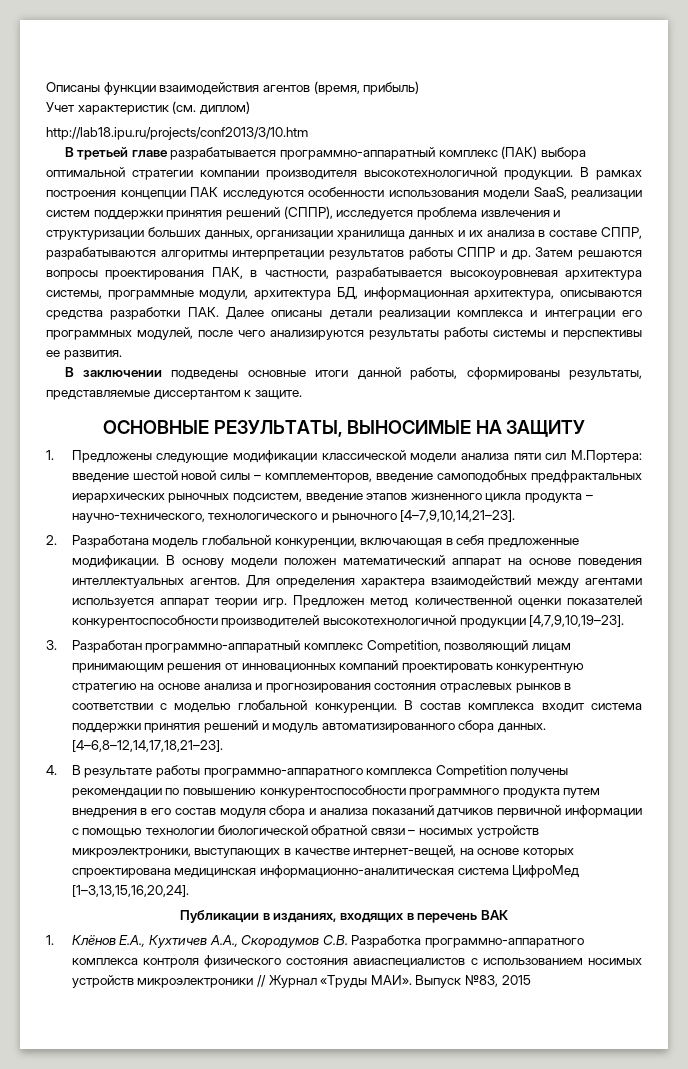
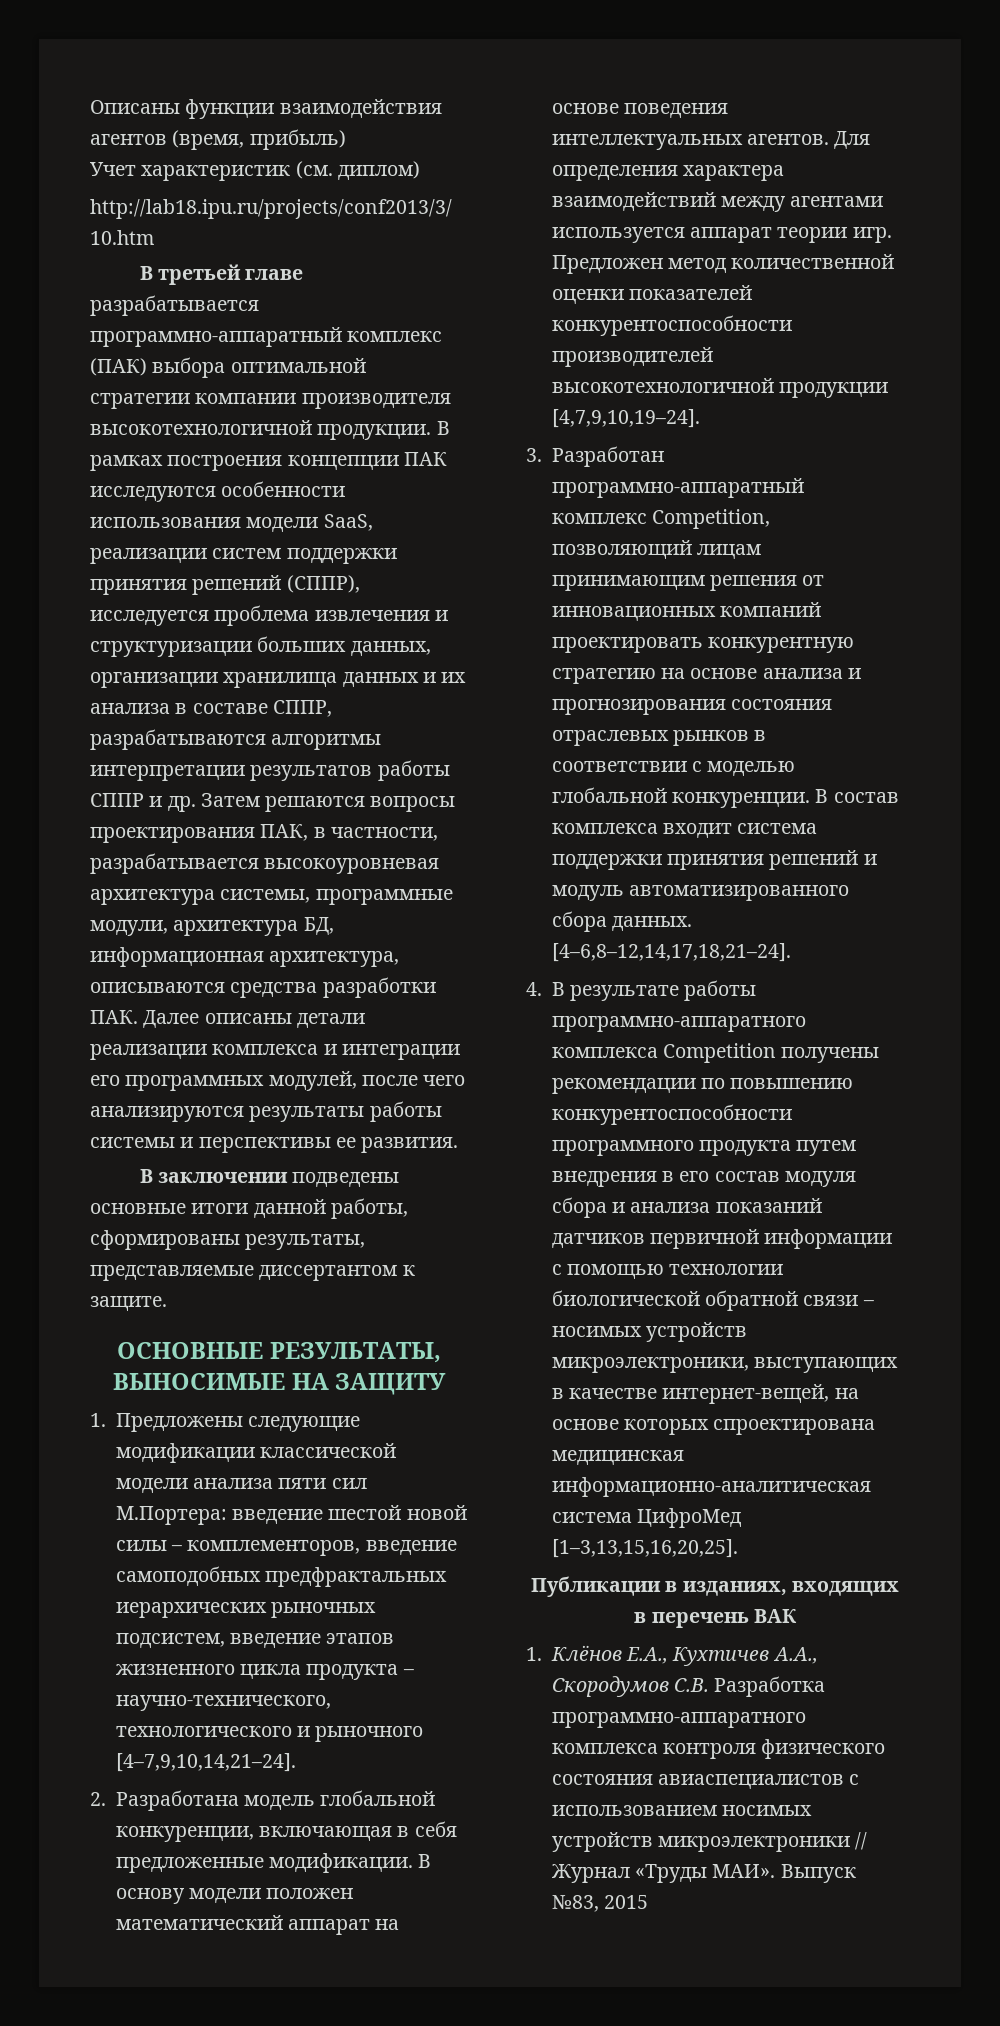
[400,510,516,522] [4–7,9,10,14,21–23]. -> [115,1753,296,1772] [4–7,9,10,14,21–24].
[529,615,625,627] [4,7,9,10,19–23]. -> [551,409,700,428] [4,7,9,10,19–24].
[71,740,223,752] [4–6,8–12,14,17,18,21–23]. -> [551,943,791,962] [4–6,8–12,14,17,18,21–24].
[71,885,189,897] [1–3,13,15,16,20,24]. -> [551,1539,738,1558] [1–3,13,15,16,20,25].

